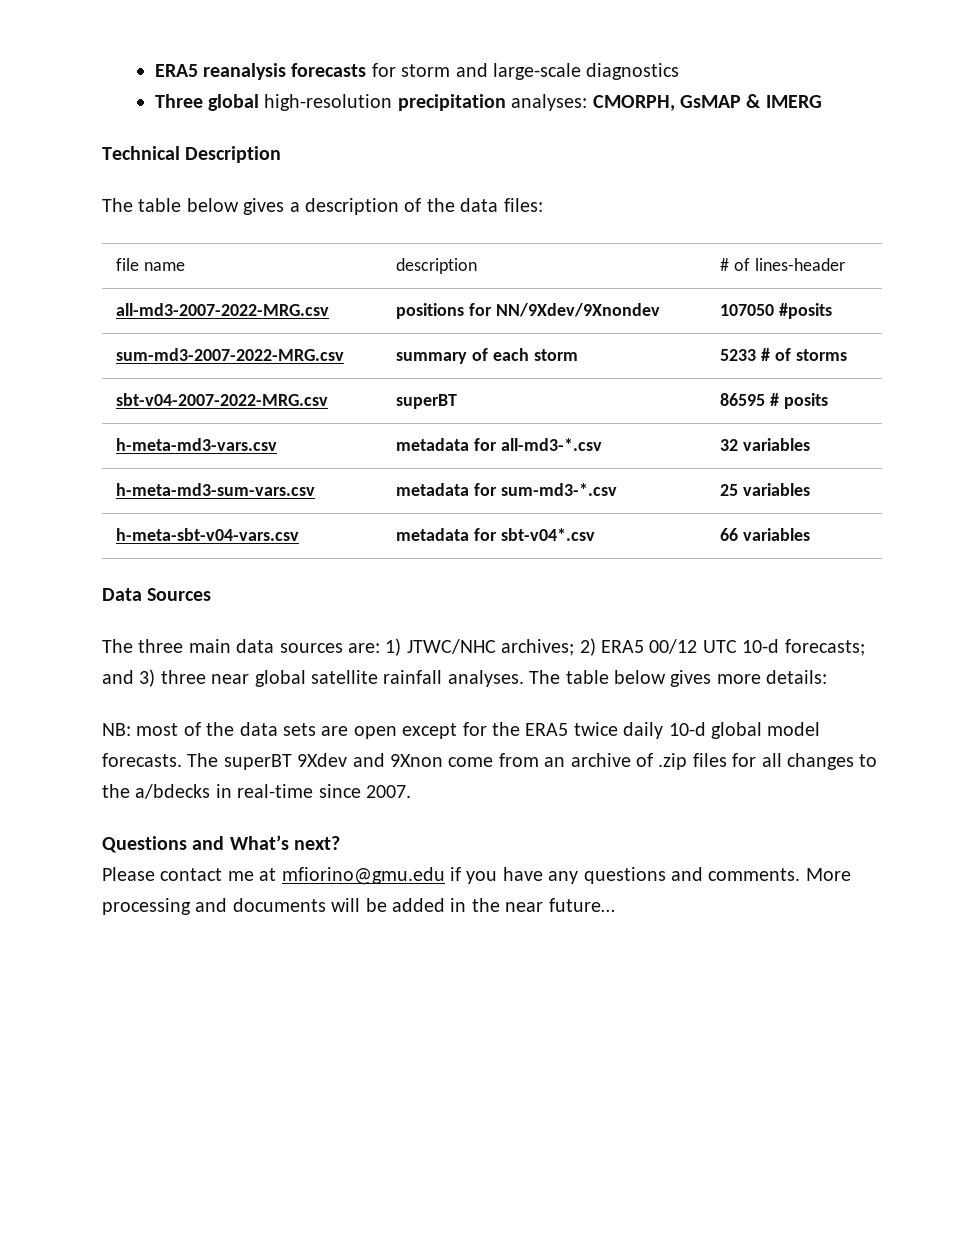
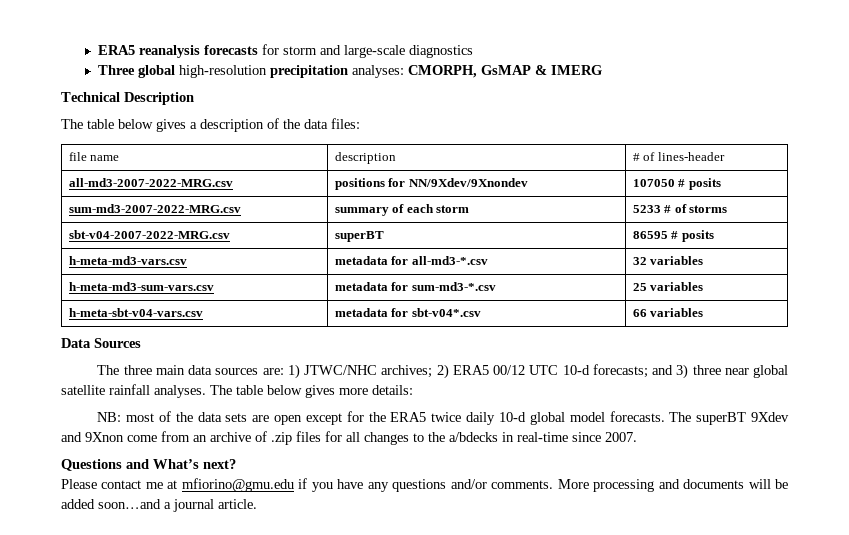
[779,303,833,319] #posits -> [678,178,721,190] # posits
[670,867,703,881] and -> [450,479,487,489] and/or
[450,898,615,912] in the near future… -> [98,499,257,512] soon…and a journal article.

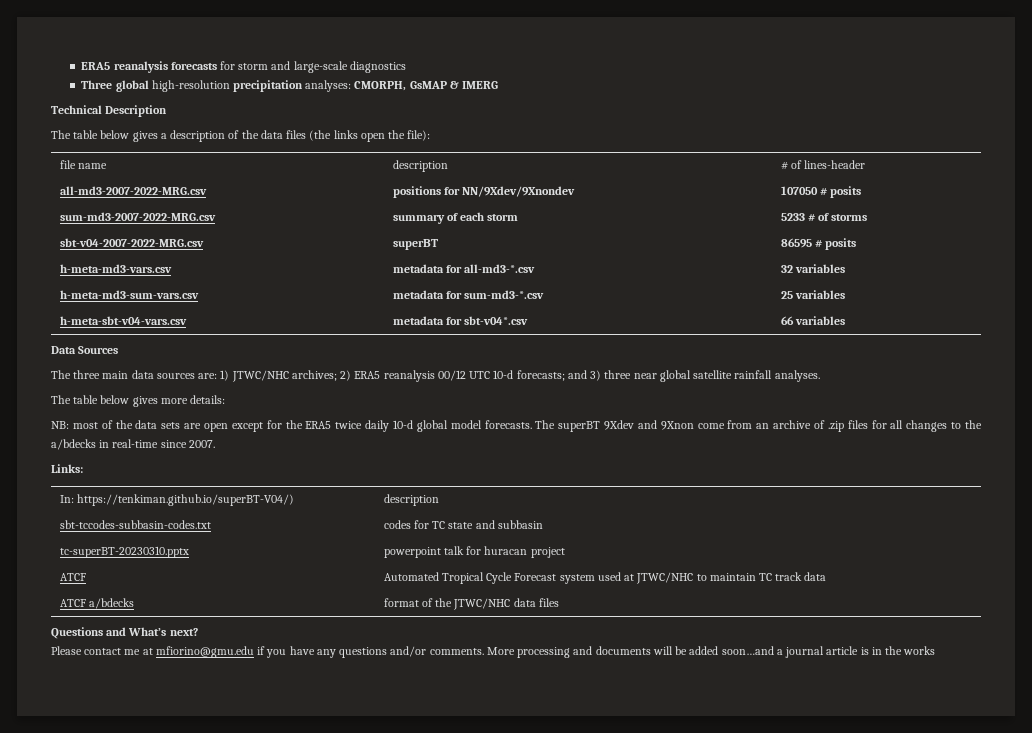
[331,118,360,129] files: -> [286,130,431,142] files (the links open the file):
(489, 370) none -> [383,370,435,382] reanalysis
(206, 391) none -> (820, 376) //
(637, 437) none -> [51,464,83,473] [59,494,294,506] [383,494,439,506] [59,520,211,529] [383,520,543,529] [59,546,189,558] [383,546,565,558] [59,573,86,581] [383,572,827,584] [59,598,134,609] [383,598,559,610] // Links: // In: https://tenkiman.github.io/superBT-V04/) | description // sbt-tccodes-subbasin-codes.txt | codes for TC state and subbasin // tc-superBT-20230310.pptx | powerpoint talk for huracan project // ATCF | Automated Tropical Cycle Forecast system used at JTWC/NHC to maintain TC track data // ATCF a/bdecks | format of the JTWC/NHC data files
[218,499,257,509] article. -> [826,646,936,655] article is in the works

